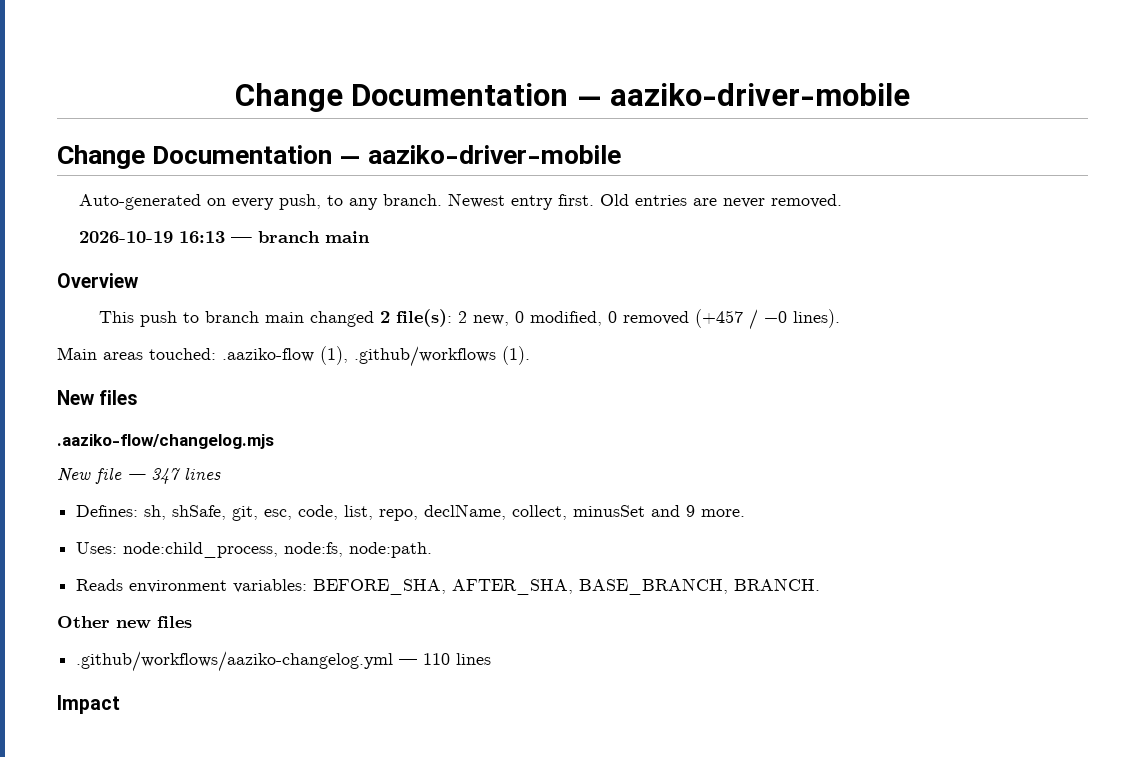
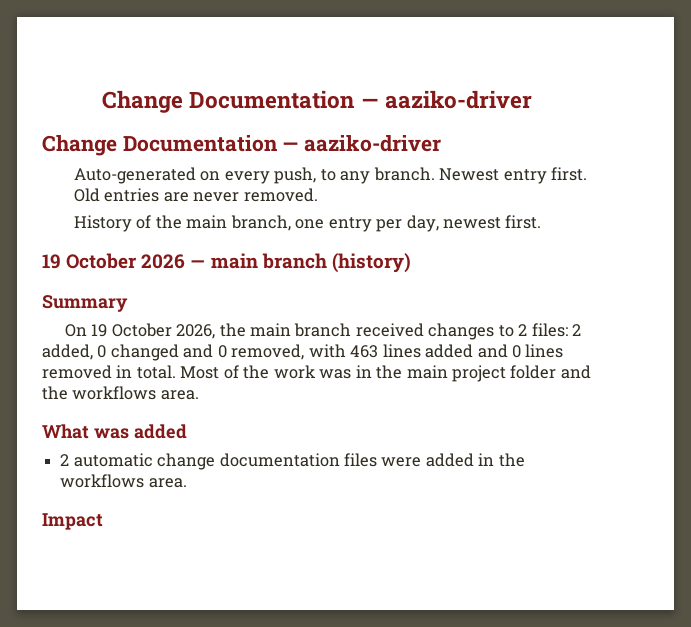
[234,83,911,112] [57,145,622,169] Change Documentation — aaziko-driver-mobile // Change Documentation — aaziko-driver-mobile -> [102,90,532,113] [42,135,442,156] Change Documentation — aaziko-driver // Change Documentation — aaziko-driver
[79,231,371,243] [57,273,138,288] [99,309,841,330] [57,346,530,367] [57,390,138,405] [57,434,274,449] [57,467,221,484] [76,504,746,521] [76,542,433,558] [76,578,821,595] [57,616,192,628] [76,651,492,672] 2026-10-19 16:13 — branch main // Overview // This push to branch main changed 2 file(s): 2 new, 0 modified, 0 removed (+457 / −0 lines). // Main areas touched: .aaziko-flow (1), .github/workflows (1). // New files // .aaziko-flow/changelog.mjs // New file — 347 lines // Defines: sh, shSafe, git, esc, code, list, repo, declName, collect, minusSet and 9 more. // Uses: node:child_process, node:fs, node:path. // Reads environment variables: BEFORE_SHA, AFTER_SHA, BASE_BRANCH, BRANCH. // Other new files // .github/workflows/aaziko-changelog.yml — 110 lines -> [73,215,542,232] [42,253,411,273] [42,295,128,312] [64,323,582,340] [42,344,564,361] [42,365,591,382] [42,386,199,400] [42,424,187,439] [60,453,525,470] [60,474,187,488] History of the main branch, one entry per day, newest first. // 19 October 2026 — main branch (history) // Summary // On 19 October 2026, the main branch received changes to 2 files: 2 added, 0 changed and 0 removed, with 463 lines added and 0 lines removed in total. Most of the work was in the main project folder and the workflows area. // What was added // 2 automatic change documentation files were added in the workflows area.

